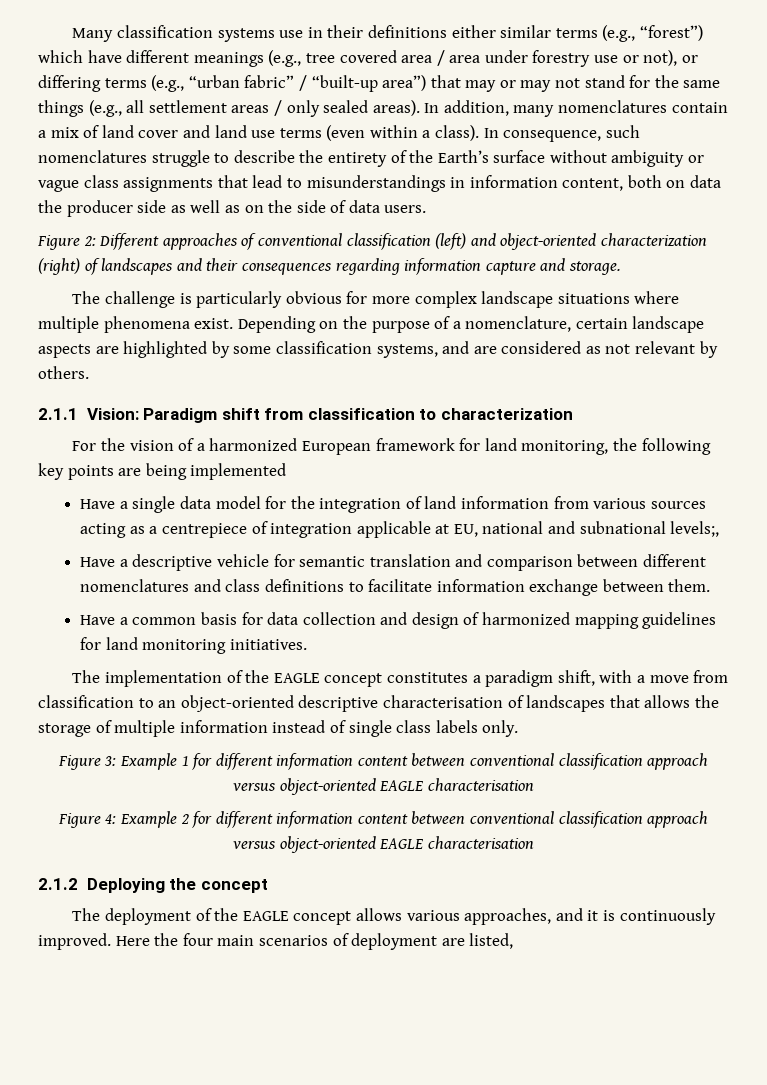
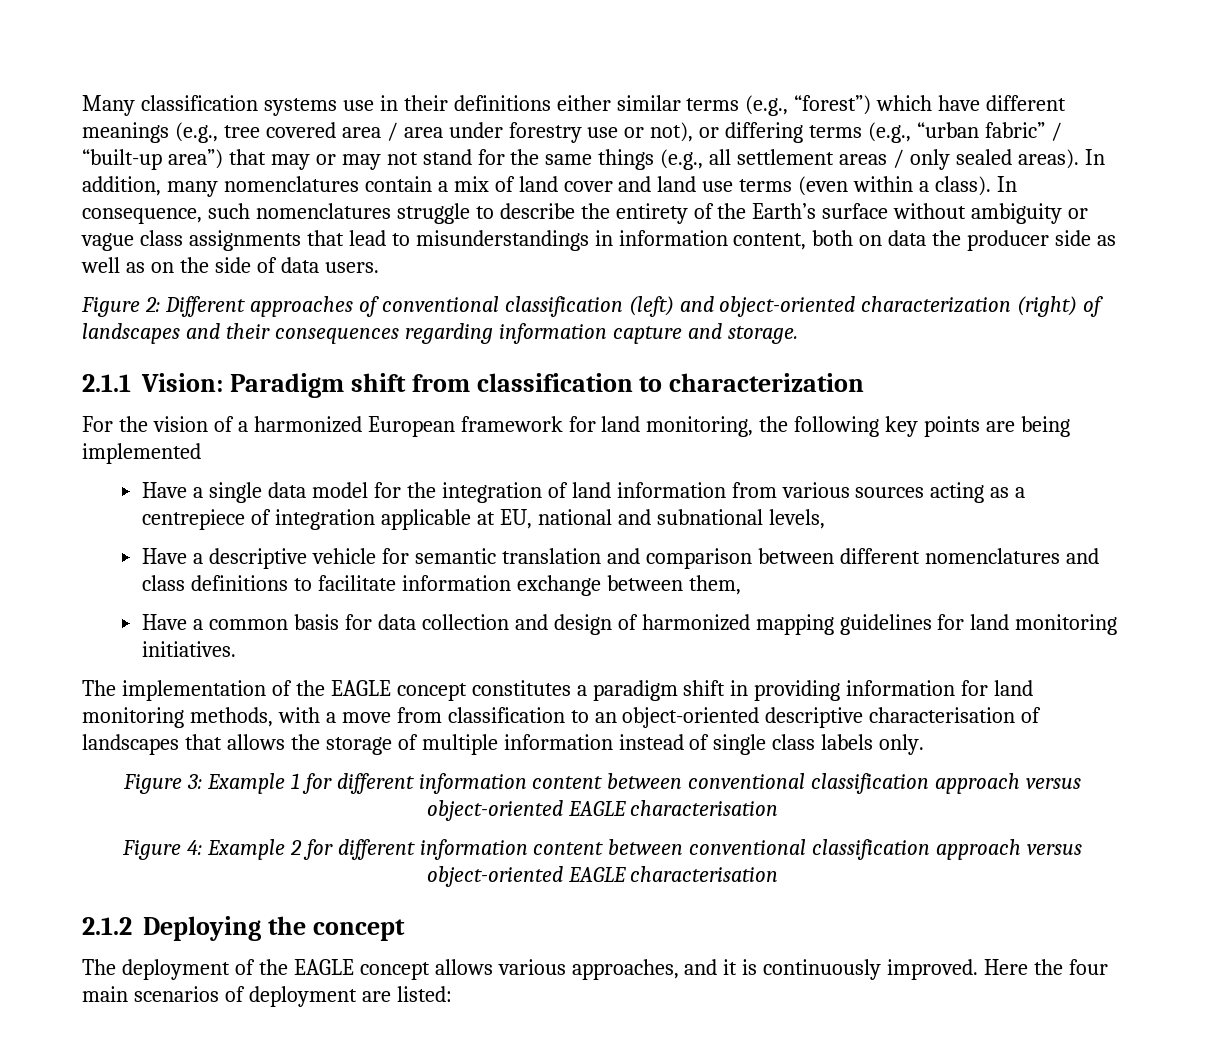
[72,291,680,308] [38,316,705,333] [38,341,718,358] [38,366,89,379] // The challenge is particularly obvious for more complex landscape situations where multiple phenomena exist. Depending on the purpose of a nomenclature, certain landscape aspects are highlighted by some classification systems, and are considered as not relevant by others. -> (798, 335) none
[670,521,720,537] levels;, -> [768,509,825,529] levels,
[668,579,711,592] them. -> [688,575,741,595] them,
[557,670,595,686] shift, -> [683,680,1034,701] [82,707,273,728] shift in providing information for land monitoring methods,
[469,933,514,949] listed, -> [396,986,452,1002] listed:

